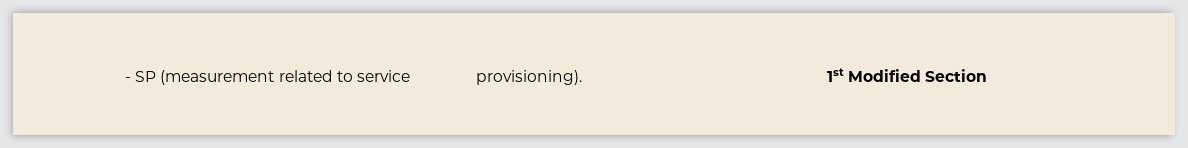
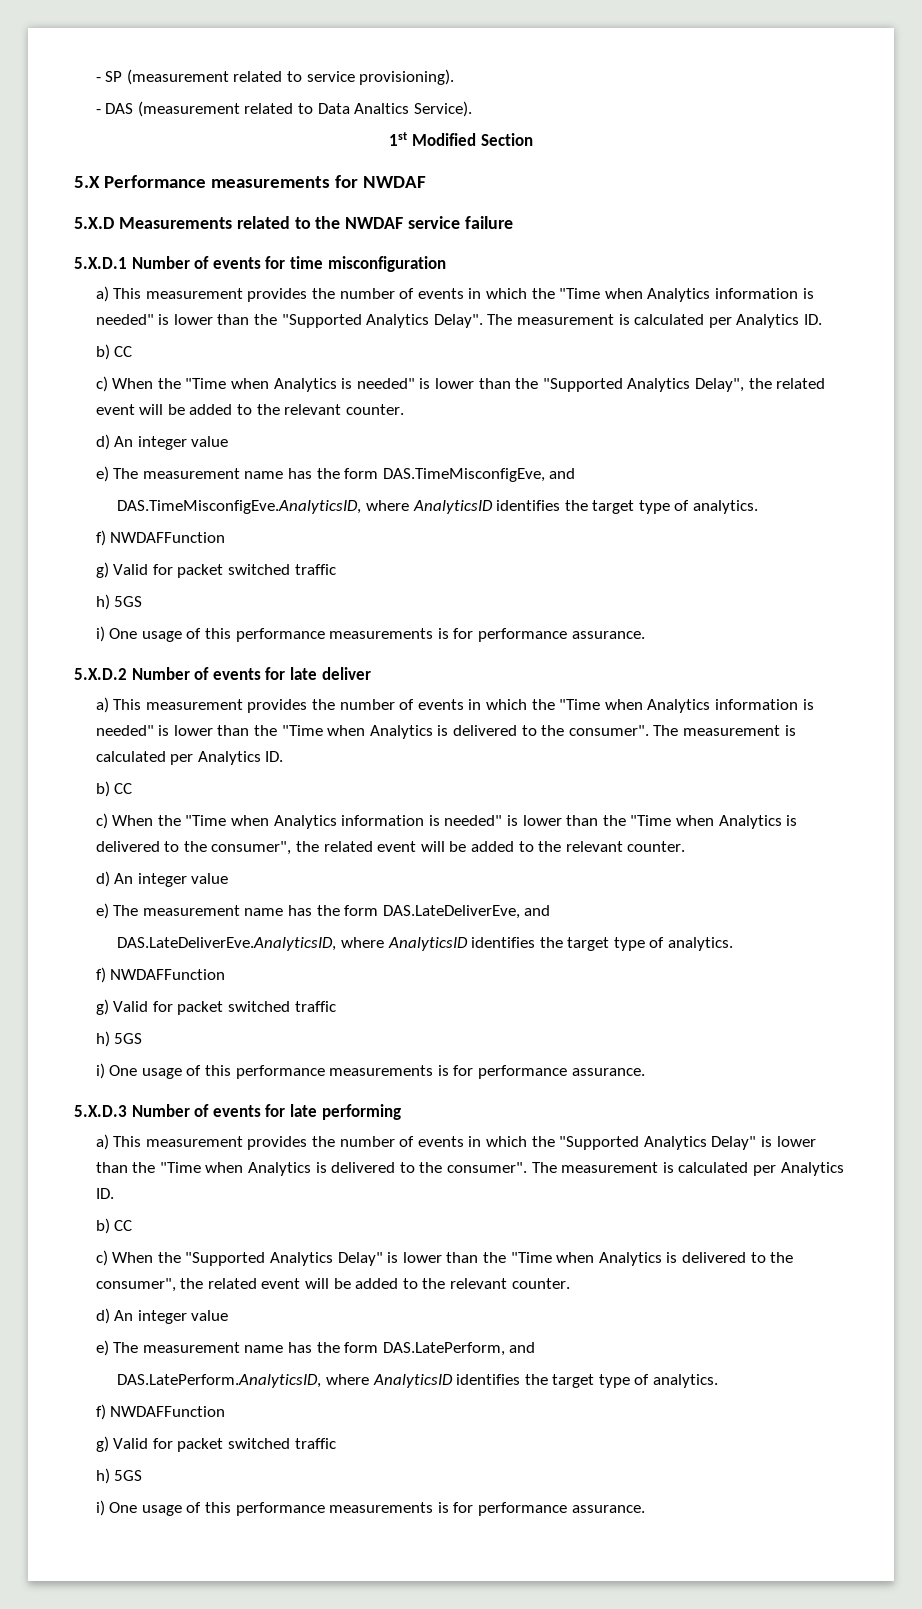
[827,68,988,82] 1st Modified Section -> [95,101,472,117] [389,132,533,146] [74,175,426,188] [74,216,514,229] [74,256,446,272] [95,286,814,302] [95,314,822,328] [95,344,133,360] [95,376,826,392] [95,404,404,415] [95,434,229,450] [95,466,576,482] [117,500,759,514] [95,530,226,546] [95,562,336,578] [95,594,143,610] [95,626,645,642] [74,667,371,680] [95,697,814,713] [95,725,796,739] [95,751,284,765] [95,781,133,797] [95,813,798,829] [95,841,686,855] [95,871,229,887] [95,903,551,919] [117,937,734,951] [95,967,226,983] [95,999,336,1015] [95,1031,143,1047] [95,1063,645,1079] [74,1104,401,1120] [95,1134,816,1150] [95,1162,844,1176] [95,1188,114,1199] [95,1218,133,1234] [95,1250,794,1266] [95,1278,570,1292] [95,1308,229,1324] [95,1340,536,1356] [117,1374,719,1388] [95,1404,226,1420] [95,1436,336,1452] [95,1468,143,1484] [95,1500,645,1516] - DAS (measurement related to Data Analtics Service). // 1st Modified Section // 5.X Performance measurements for NWDAF // 5.X.D Measurements related to the NWDAF service failure // 5.X.D.1 Number of events for time misconfiguration // a) This measurement provides the number of events in which the "Time when Analytics information is needed" is lower than the "Supported Analytics Delay". The measurement is calculated per Analytics ID. // b) CC // c) When the "Time when Analytics is needed" is lower than the "Supported Analytics Delay", the related event will be added to the relevant counter. // d) An integer value // e) The measurement name has the form DAS.TimeMisconfigEve, and // DAS.TimeMisconfigEve.AnalyticsID, where AnalyticsID identifies the target type of analytics. // f) NWDAFFunction // g) Valid for packet switched traffic // h) 5GS // i) One usage of this performance measurements is for performance assurance. // 5.X.D.2 Number of events for late deliver // a) This measurement provides the number of events in which the "Time when Analytics information is needed" is lower than the "Time when Analytics is delivered to the consumer". The measurement is calculated per Analytics ID. // b) CC // c) When the "Time when Analytics information is needed" is lower than the "Time when Analytics is delivered to the consumer", the related event will be added to the relevant counter. // d) An integer value // e) The measurement name has the form DAS.LateDeliverEve, and // DAS.LateDeliverEve.AnalyticsID, where AnalyticsID identifies the target type of analytics. // f) NWDAFFunction // g) Valid for packet switched traffic // h) 5GS // i) One usage of this performance measurements is for performance assurance. // 5.X.D.3 Number of events for late performing // a) This measurement provides the number of events in which the "Supported Analytics Delay" is lower than the "Time when Analytics is delivered to the consumer". The measurement is calculated per Analytics ID. // b) CC // c) When the "Supported Analytics Delay" is lower than the "Time when Analytics is delivered to the consumer", the related event will be added to the relevant counter. // d) An integer value // e) The measurement name has the form DAS.LatePerform, and // DAS.LatePerform.AnalyticsID, where AnalyticsID identifies the target type of analytics. // f) NWDAFFunction // g) Valid for packet switched traffic // h) 5GS // i) One usage of this performance measurements is for performance assurance.

